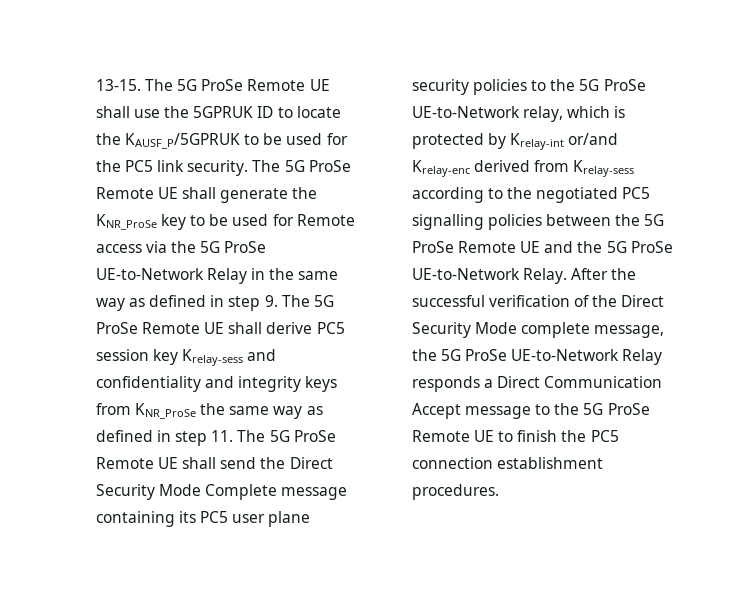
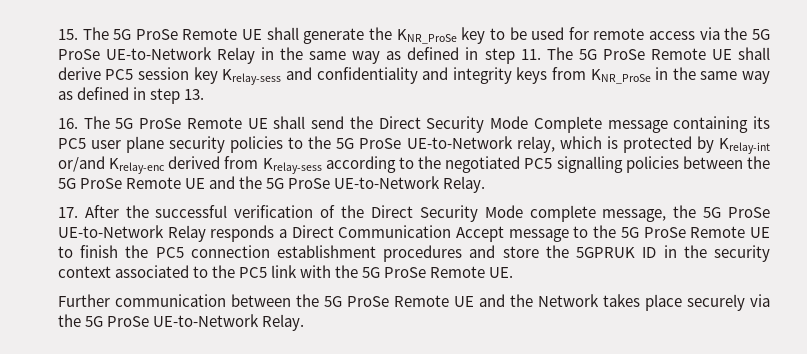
[95,79,330,91] [95,106,341,118] [95,133,348,149] [95,160,249,176] 13-15. The 5G ProSe Remote UE shall use the 5GPRUK ID to locate the KAUSF_P/5GPRUK to be used for the PC5 link security. -> [57,29,78,40] 15.
[296,214,355,226] Remote -> [593,28,645,40] remote
[264,295,278,307] 9. -> [520,49,541,60] 11.
[200,403,323,419] [95,430,234,446] the same way as defined in step 11. -> [655,67,771,84] [57,87,205,104] [57,118,78,129] in the same way as defined in step 13. // 16.
(567, 276) none -> [57,207,78,218] // 17.
[411,484,499,500] procedures. -> [383,245,771,262] [57,265,514,278] [57,294,770,311] [57,314,305,331] procedures and store the 5GPRUK ID in the security context associated to the PC5 link with the 5G ProSe Remote UE. // Further communication between the 5G ProSe Remote UE and the Network takes place securely via the 5G ProSe UE-to-Network Relay.

